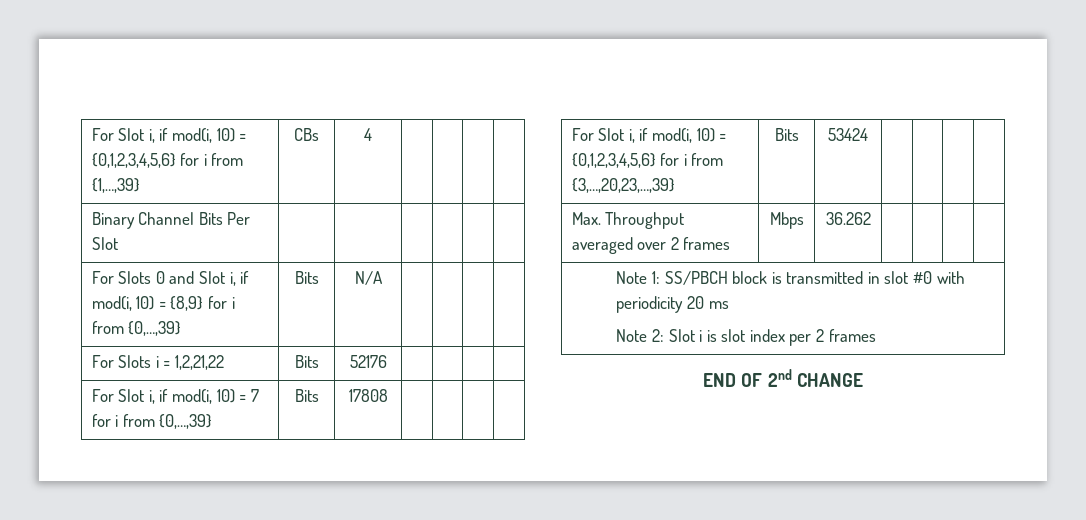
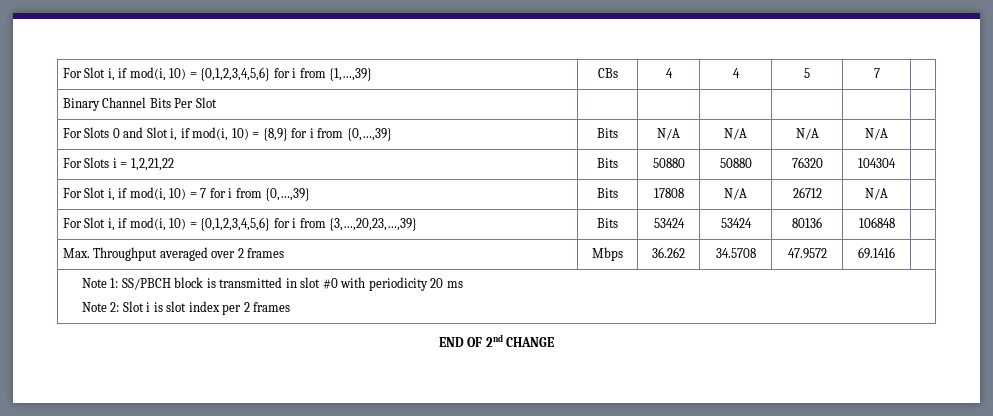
(372, 134) | | -> [732,68,740,78] [804,68,810,78] [873,68,880,78] 4 | 5 | 7
(383, 278) | | -> [724,128,747,140] [795,128,819,140] [865,128,888,140] N/A | N/A | N/A
[349,355,387,368] 52176 | | | -> [652,158,685,168] [719,158,752,168] [791,157,823,168] [858,158,896,168] 50880 | 50880 | 76320 | 104304
(388, 395) | | -> [724,188,747,200] [792,187,822,198] [865,188,888,200] N/A | 26712 | N/A
(868, 134) | | -> [720,218,752,228] [792,217,822,228] [858,217,895,228] 53424 | 80136 | 106848
(871, 218) | | -> [715,248,756,258] [787,248,827,259] [858,247,895,259] 34.5708 | 47.9572 | 69.1416

